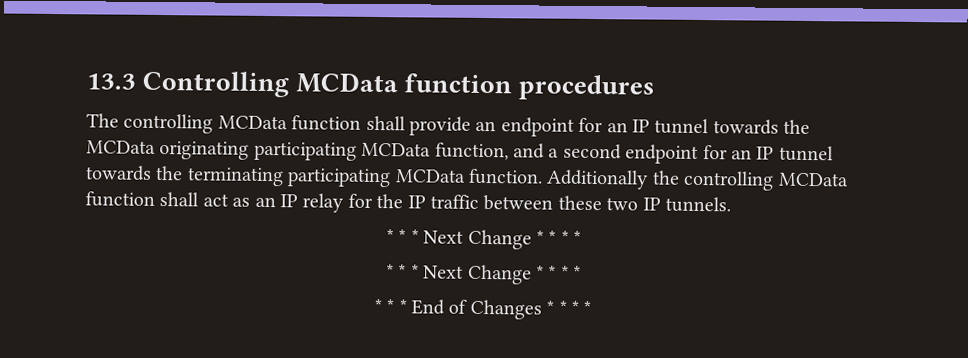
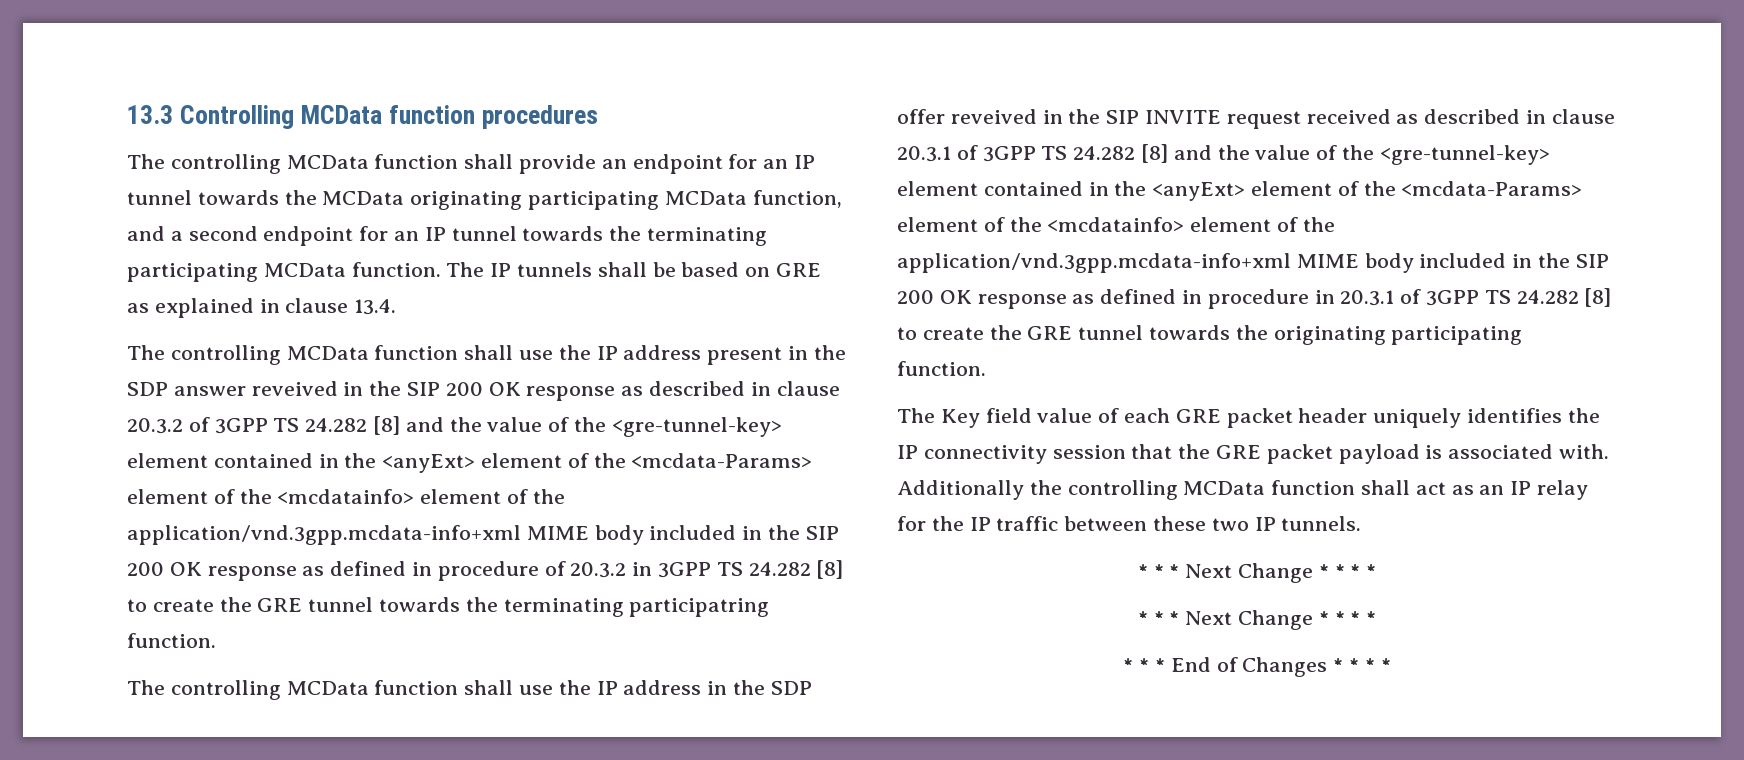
(543, 176) none -> [446,262,822,277] [127,298,397,318] [127,345,846,365] [127,381,840,401] [127,416,782,437] [127,453,813,473] [127,489,565,504] [127,525,839,545] [127,560,844,581] [127,597,770,617] [127,633,216,648] [127,680,812,700] [897,109,1615,129] [897,144,1550,165] [897,181,1583,201] [897,217,1335,232] [897,253,1609,273] [897,288,1612,309] [897,325,1523,345] [897,361,986,376] [897,408,1600,428] [897,444,1610,464] The IP tunnels shall be based on GRE as explained in clause 13.4. // The controlling MCData function shall use the IP address present in the SDP answer reveived in the SIP 200 OK response as described in clause 20.3.2 of 3GPP TS 24.282 [8] and the value of the <gre-tunnel-key> element contained in the <anyExt> element of the <mcdata-Params> element of the <mcdatainfo> element of the application/vnd.3gpp.mcdata-info+xml MIME body included in the SIP 200 OK response as defined in procedure of 20.3.2 in 3GPP TS 24.282 [8] to create the GRE tunnel towards the terminating participatring function. // The controlling MCData function shall use the IP address in the SDP offer reveived in the SIP INVITE request received as described in clause 20.3.1 of 3GPP TS 24.282 [8] and the value of the <gre-tunnel-key> element contained in the <anyExt> element of the <mcdata-Params> element of the <mcdatainfo> element of the application/vnd.3gpp.mcdata-info+xml MIME body included in the SIP 200 OK response as defined in procedure in 20.3.1 of 3GPP TS 24.282 [8] to create the GRE tunnel towards the originating participating function. // The Key field value of each GRE packet header uniquely identifies the IP connectivity session that the GRE packet payload is associated with.

